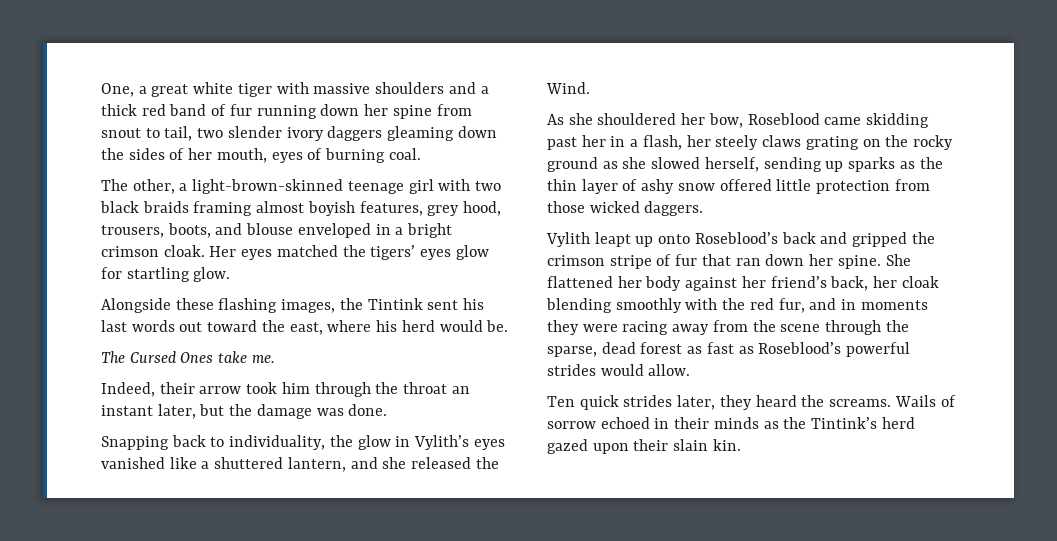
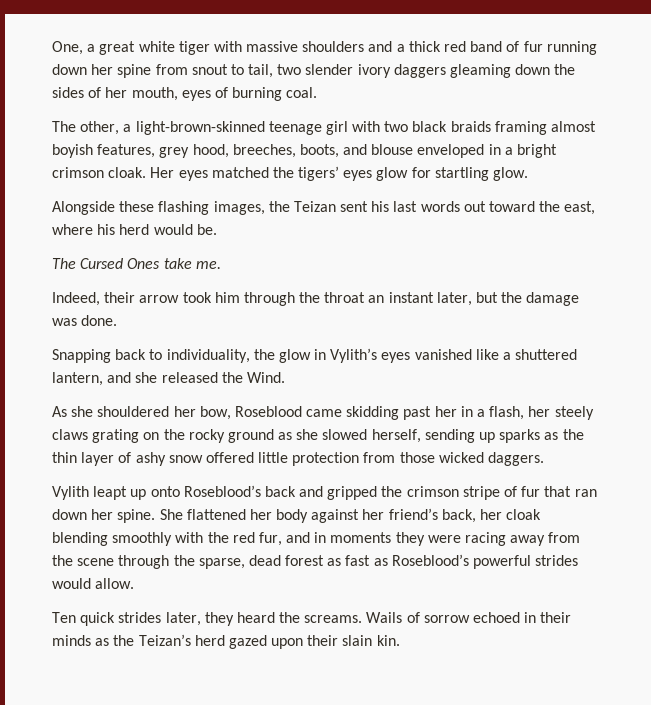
[101,225,164,238] trousers, -> [232,144,296,158] breeches,
[367,298,423,310] Tintink -> [293,201,336,212] Teizan
[811,417,878,429] Tintink’s -> [138,634,191,646] Teizan’s

